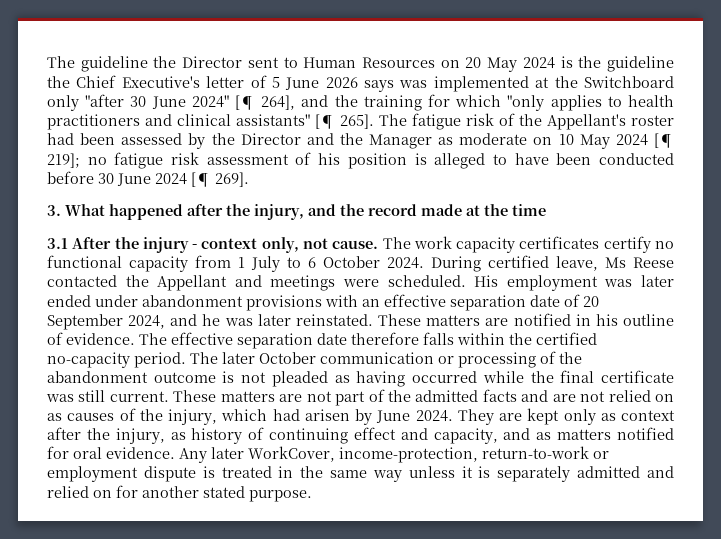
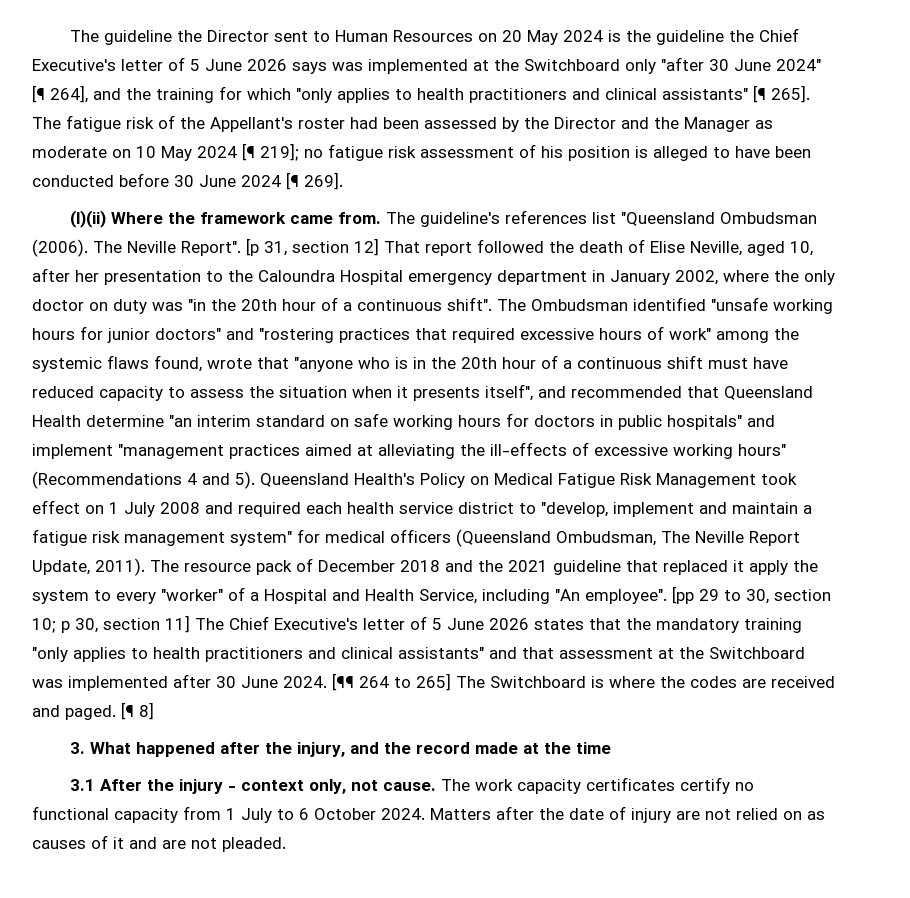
(249, 179) none -> [70,210,818,228] [32,238,813,257] [32,268,835,285] [32,297,833,314] [32,326,799,343] [32,355,788,372] [32,384,813,401] [32,413,775,430] [32,442,786,459] [32,471,797,489] [32,500,812,517] [32,529,800,547] [32,558,818,576] [32,586,831,604] [32,615,802,633] [32,647,805,662] [32,673,835,691] [32,702,154,720] // (l)(ii) Where the framework came from. The guideline's references list "Queensland Ombudsman (2006). The Neville Report". [p 31, section 12] That report followed the death of Elise Neville, aged 10, after her presentation to the Caloundra Hospital emergency department in January 2002, where the only doctor on duty was "in the 20th hour of a continuous shift". The Ombudsman identified "unsafe working hours for junior doctors" and "rostering practices that required excessive hours of work" among the systemic flaws found, wrote that "anyone who is in the 20th hour of a continuous shift must have reduced capacity to assess the situation when it presents itself", and recommended that Queensland Health determine "an interim standard on safe working hours for doctors in public hospitals" and implement "management practices aimed at alleviating the ill-effects of excessive working hours" (Recommendations 4 and 5). Queensland Health's Policy on Medical Fatigue Risk Management took effect on 1 July 2008 and required each health service district to "develop, implement and maintain a fatigue risk management system" for medical officers (Queensland Ombudsman, The Neville Report Update, 2011). The resource pack of December 2018 and the 2021 guideline that replaced it apply the system to every "worker" of a Hospital and Health Service, including "An employee". [pp 29 to 30, section 10; p 30, section 11] The Chief Executive's letter of 5 June 2026 states that the mandatory training "only applies to health practitioners and clinical assistants" and that assessment at the Switchboard was implemented after 30 June 2024. [¶¶ 264 to 265] The Switchboard is where the codes are received and paged. [¶ 8]
[431,255,674,272] [47,275,675,291] [47,294,599,311] [47,313,674,330] [47,332,597,349] [47,351,582,368] [47,370,675,387] [46,389,549,406] During certified leave, Ms Reese contacted the Appellant and meetings were scheduled. His employment was later ended under abandonment provisions with an effective separation date of 20 September 2024, and he was later reinstated. These matters are notified in his outline of evidence. The effective separation date therefore falls within the certified no-capacity period. The later October communication or processing of the abandonment outcome is not pleaded as having occurred while the final certificate was still current. These matters are not part of the admitted facts and -> [430,806,671,823] Matters after the date of injury
[139,408,675,425] [47,427,675,444] [47,446,609,463] [47,466,674,482] [47,485,312,502] the injury, which had arisen by June 2024. They are kept only as context after the injury, as history of continuing effect and capacity, and as matters notified for oral evidence. Any later WorkCover, income-protection, return-to-work or employment dispute is treated in the same way unless it is separately admitted and relied on for another stated purpose. -> [113,837,286,852] it and are not pleaded.

